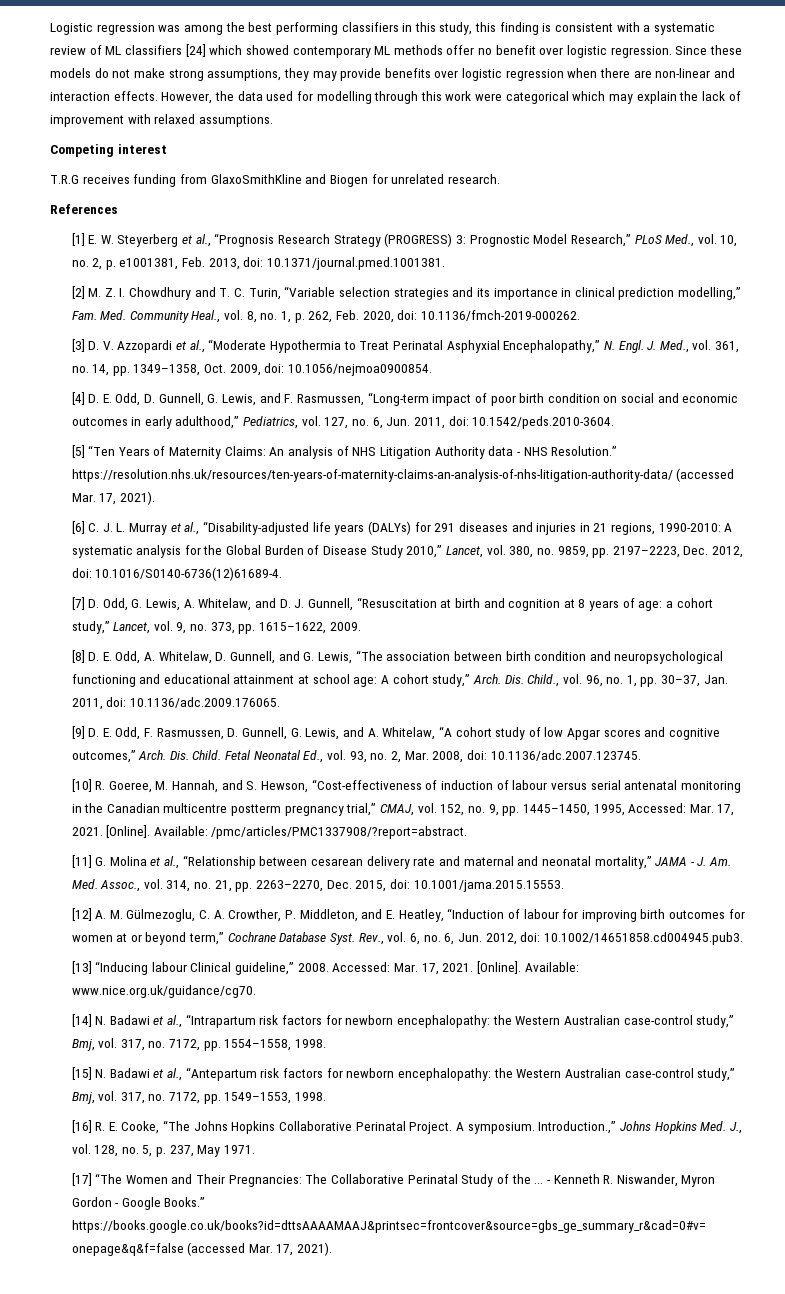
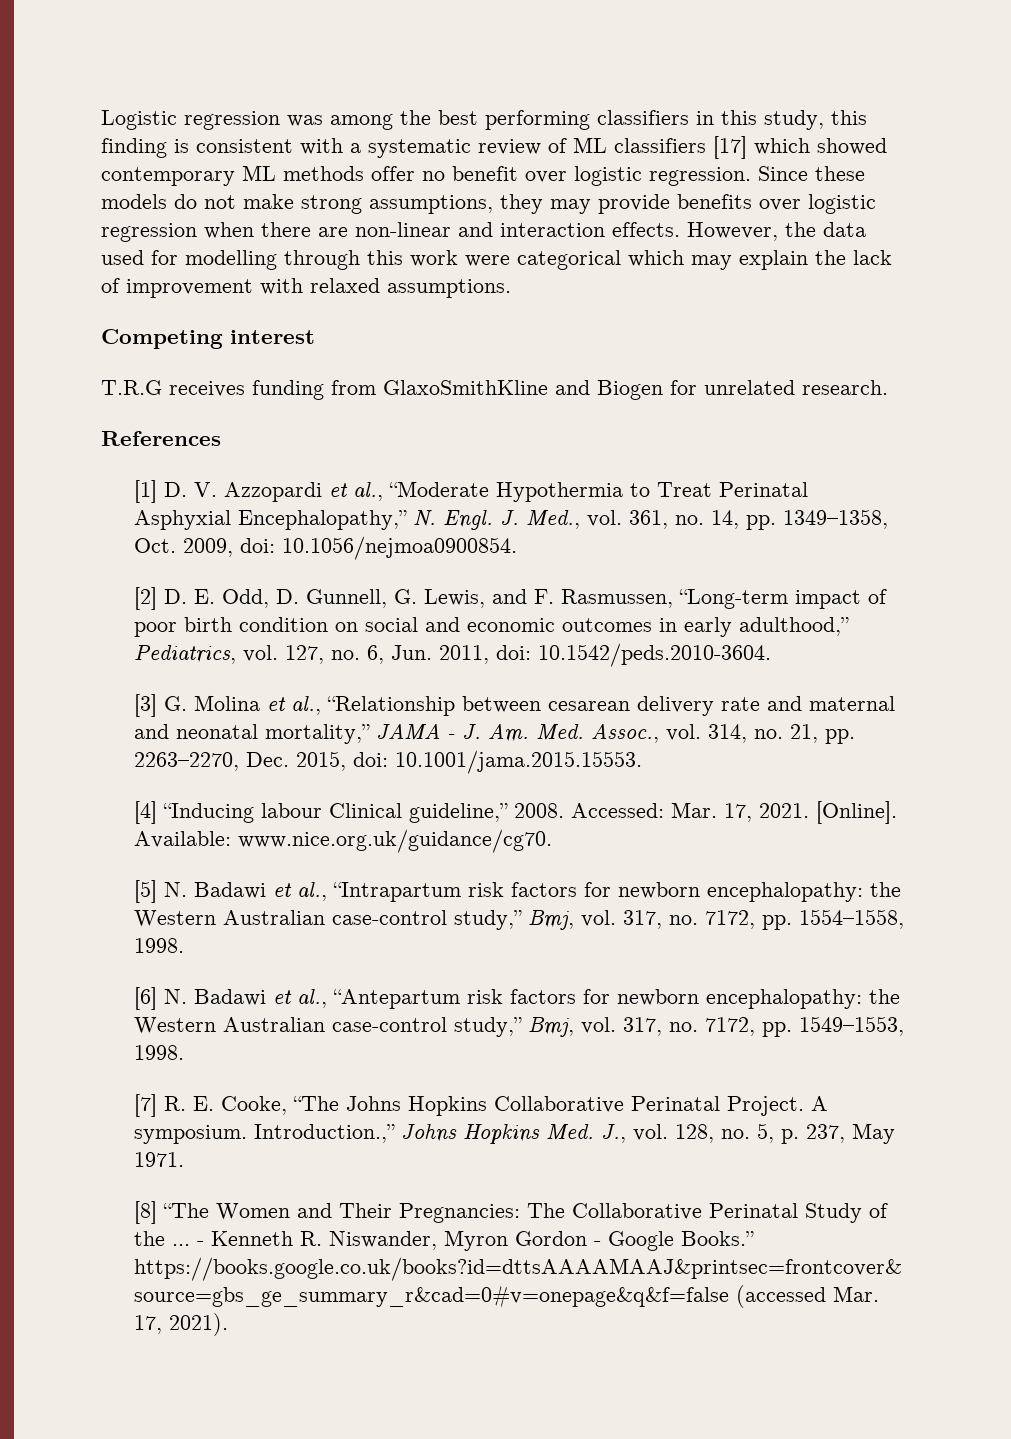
[185,44,206,57] [24] -> [713,136,747,159] [17]
[88,233,738,247] [71,257,446,270] [71,286,742,300] [71,310,580,323] [71,339,85,352] E. W. Steyerberg et al., “Prognosis Research Strategy (PROGRESS) 3: Prognostic Model Research,” PLoS Med., vol. 10, no. 2, p. e1001381, Feb. 2013, doi: 10.1371/journal.pmed.1001381. // [2] M. Z. I. Chowdhury and T. C. Turin, “Variable selection strategies and its importance in clinical prediction modelling,” Fam. Med. Community Heal., vol. 8, no. 1, p. 262, Feb. 2020, doi: 10.1136/fmch-2019-000262. // [3] -> (158, 491) none
[71,392,85,405] [4] -> [134,587,158,610] [2]
[71,445,618,459] [71,468,735,482] [71,491,155,505] [71,521,733,535] [71,545,744,558] [71,567,283,581] [71,597,713,611] [71,621,361,634] [71,650,724,664] [71,674,728,687] [71,697,280,710] [71,726,721,740] [71,750,641,763] [71,779,741,793] [71,803,735,816] [71,825,468,839] [71,855,92,868] [5] “Ten Years of Maternity Claims: An analysis of NHS Litigation Authority data - NHS Resolution.” https://resolution.nhs.uk/resources/ten-years-of-maternity-claims-an-analysis-of-nhs-litigation-authority-data/ (accessed Mar. 17, 2021). // [6] C. J. L. Murray et al., “Disability-adjusted life years (DALYs) for 291 diseases and injuries in 21 regions, 1990-2010: A systematic analysis for the Global Burden of Disease Study 2010,” Lancet, vol. 380, no. 9859, pp. 2197–2223, Dec. 2012, doi: 10.1016/S0140-6736(12)61689-4. // [7] D. Odd, G. Lewis, A. Whitelaw, and D. J. Gunnell, “Resuscitation at birth and cognition at 8 years of age: a cohort study,” Lancet, vol. 9, no. 373, pp. 1615–1622, 2009. // [8] D. E. Odd, A. Whitelaw, D. Gunnell, and G. Lewis, “The association between birth condition and neuropsychological functioning and educational attainment at school age: A cohort study,” Arch. Dis. Child., vol. 96, no. 1, pp. 30–37, Jan. 2011, doi: 10.1136/adc.2009.176065. // [9] D. E. Odd, F. Rasmussen, D. Gunnell, G. Lewis, and A. Whitelaw, “A cohort study of low Apgar scores and cognitive outcomes,” Arch. Dis. Child. Fetal Neonatal Ed., vol. 93, no. 2, Mar. 2008, doi: 10.1136/adc.2007.123745. // [10] R. Goeree, M. Hannah, and S. Hewson, “Cost-effectiveness of induction of labour versus serial antenatal monitoring in the Canadian multicentre postterm pregnancy trial,” CMAJ, vol. 152, no. 9, pp. 1445–1450, 1995, Accessed: Mar. 17, 2021. [Online]. Available: /pmc/articles/PMC1337908/?report=abstract. // [11] -> [134,694,158,717] [3]
[71,908,745,922] [71,932,743,945] [71,961,92,974] [12] A. M. Gülmezoglu, C. A. Crowther, P. Middleton, and E. Heatley, “Induction of labour for improving birth outcomes for women at or beyond term,” Cochrane Database Syst. Rev., vol. 6, no. 6, Jun. 2012, doi: 10.1002/14651858.cd004945.pub3. // [13] -> [134,801,158,824] [4]
[71,1014,92,1027] [14] -> [134,880,158,903] [5]
[71,1067,92,1080] [15] -> [134,987,158,1010] [6]
[71,1120,92,1133] [16] -> [134,1094,158,1117] [7]
[71,1173,92,1186] [17] -> [134,1201,158,1224] [8]

